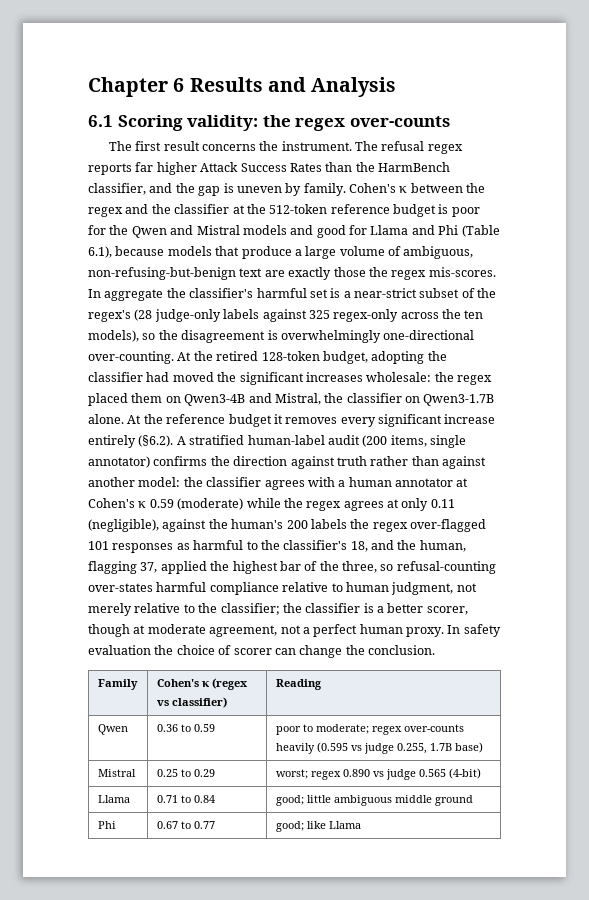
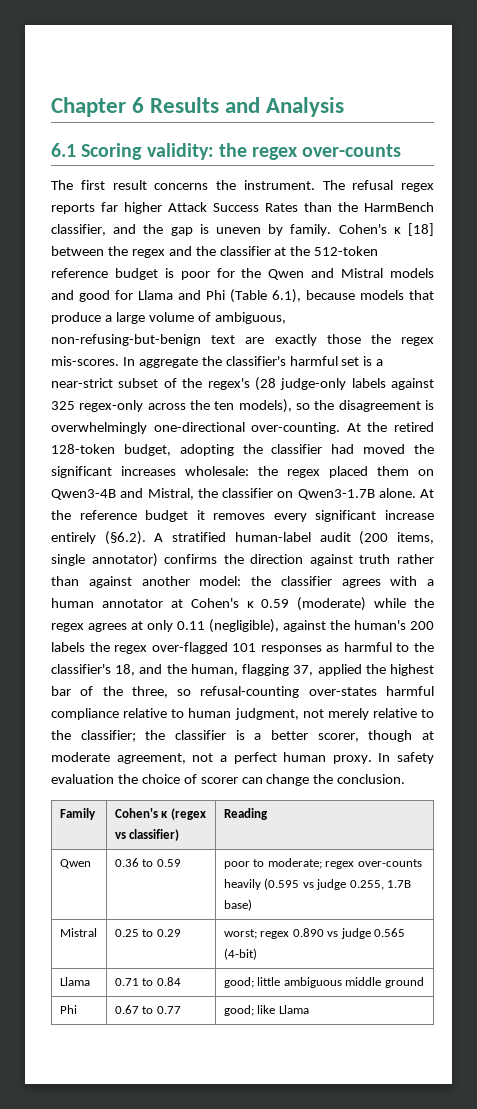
(408, 189) none -> [407,223,434,236] [18]

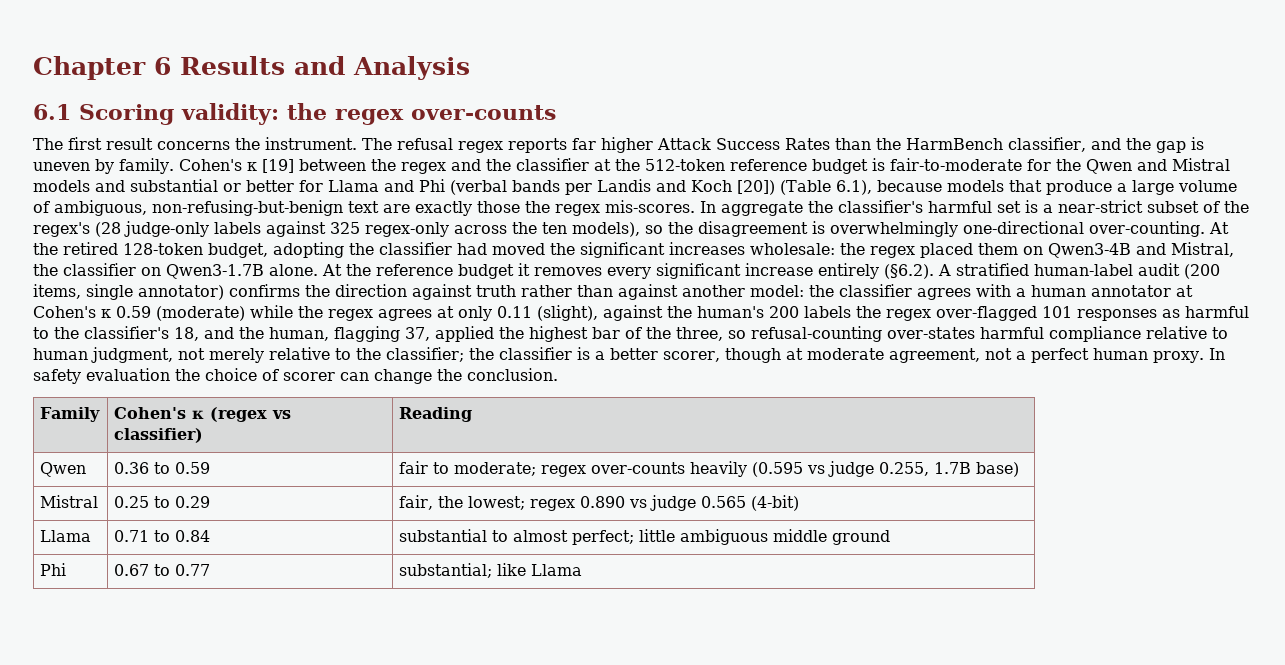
[407,223,434,236] [18] -> [261,159,294,173] [19]
[180,271,210,280] poor -> [889,158,1022,171] fair-to-moderate
[79,290,110,302] good -> [130,179,294,192] substantial or better
(225, 295) none -> [450,179,775,195] (verbal bands per Landis and Koch [20])
[209,619,279,633] (negligible), -> [537,305,598,321] (slight),
[223,861,250,869] poor -> [399,461,429,474] fair
[223,929,257,939] worst; -> [399,495,526,510] fair, the lowest;
[223,977,254,988] good; -> [399,529,635,545] substantial to almost perfect;
[223,1005,254,1016] good; -> [399,563,493,578] substantial;

